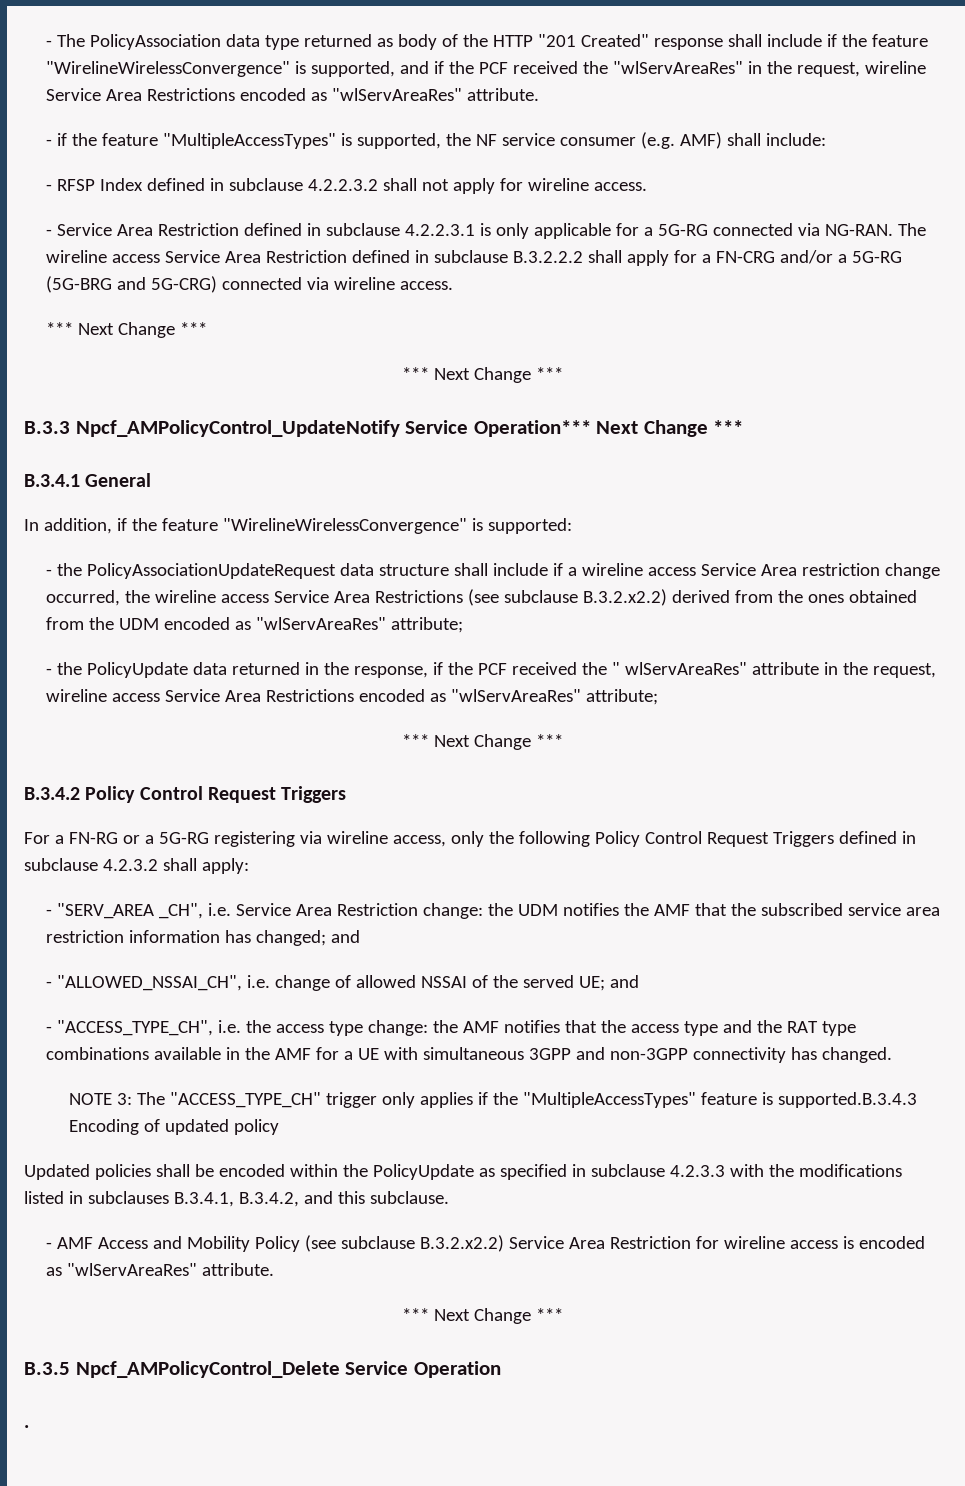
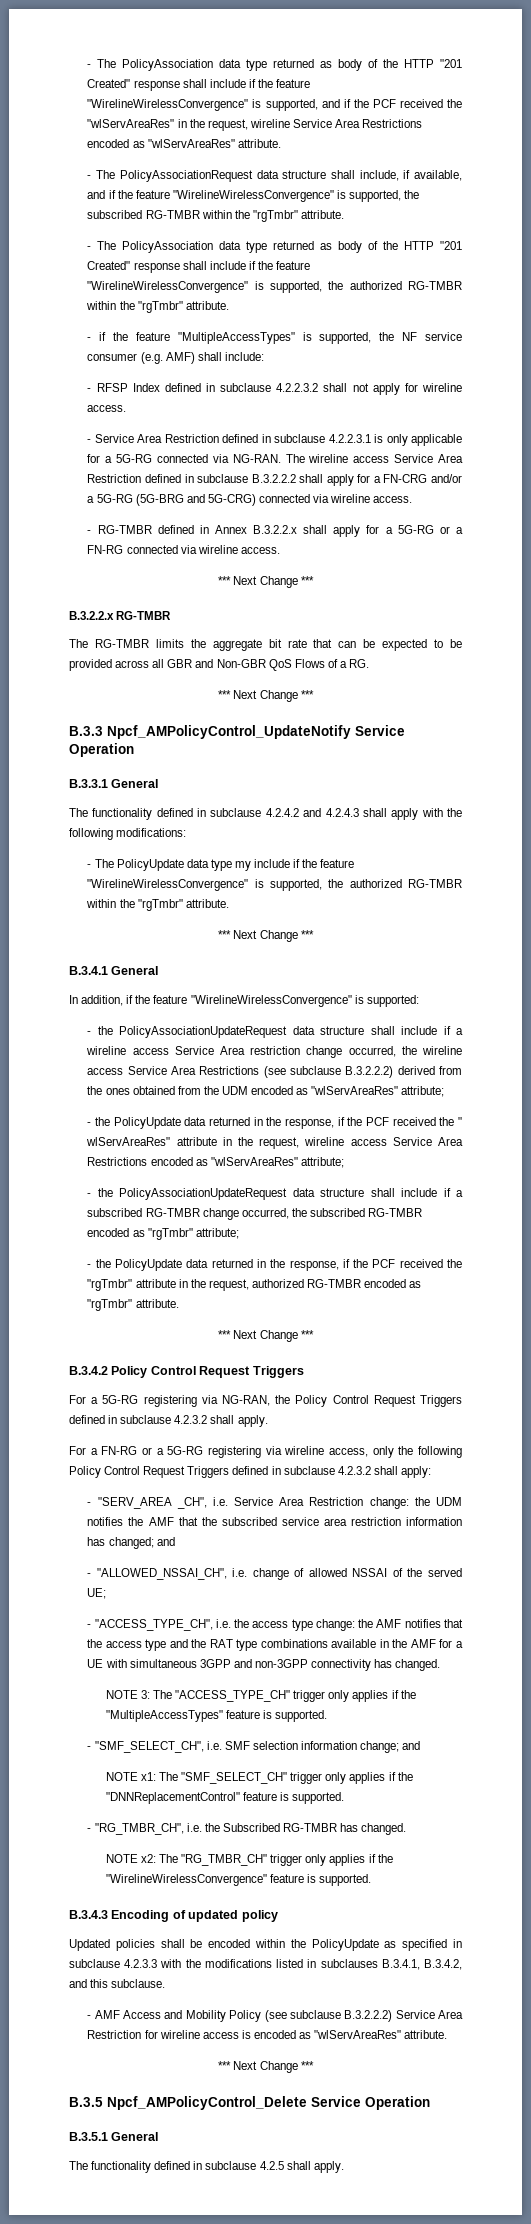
(540, 94) none -> [87,170,462,182] [87,190,420,202] [87,210,344,222] [87,241,463,253] [87,261,311,273] [87,281,462,293] [86,301,229,313] // - The PolicyAssociationRequest data structure shall include, if available, and if the feature "WirelineWirelessConvergence" is supported, the subscribed RG-TMBR within the "rgTmbr" attribute. // - The PolicyAssociation data type returned as body of the HTTP "201 Created" response shall include if the feature "WirelineWirelessConvergence" is supported, the authorized RG-TMBR within the "rgTmbr" attribute.
[46,322,208,338] *** Next Change *** -> [87,525,463,537] [87,545,280,554] [218,576,314,588] [69,611,172,620] [69,639,463,651] [69,659,370,671] - RG-TMBR defined in Annex B.3.2.2.x shall apply for a 5G-RG or a FN-RG connected via wireline access. // *** Next Change *** // B.3.2.2.x RG-TMBR // The RG-TMBR limits the aggregate bit rate that can be expected to be provided across all GBR and Non-GBR QoS Flows of a RG.
[473,420,591,437] Operation*** -> [69,743,134,757] [69,779,159,788] [69,808,463,820] [69,828,187,840] [87,859,355,871] [87,879,462,891] [86,899,229,911] [218,930,232,939] Operation // B.3.3.1 General // The functionality defined in subclause 4.2.4.2 and 4.2.4.3 shall apply with the following modifications: // - The PolicyUpdate data type my include if the feature "WirelineWirelessConvergence" is supported, the authorized RG-TMBR within the "rgTmbr" attribute. // ***
[583,589,668,606] B.3.2.x2.2) -> [345,1066,394,1078] B.3.2.2.2)
(659, 697) none -> [87,1188,464,1200] [87,1208,423,1220] [87,1228,239,1240] [87,1259,462,1271] [87,1279,422,1291] [87,1299,179,1311] // - the PolicyAssociationUpdateRequest data structure shall include if a subscribed RG-TMBR change occurred, the subscribed RG-TMBR encoded as "rgTmbr" attribute; // - the PolicyUpdate data returned in the response, if the PCF received the "rgTmbr" attribute in the request, authorized RG-TMBR encoded as "rgTmbr" attribute.
(347, 794) none -> [69,1395,462,1407] [69,1415,268,1427] // For a 5G-RG registering via NG-RAN, the Policy Control Request Triggers defined in subclause 4.2.3.2 shall apply.
[610,975,640,988] and -> (107, 1593) none
[777,1092,917,1108] supported.B.3.4.3 -> [275,1710,328,1722] [87,1741,421,1753] [105,1772,413,1784] [105,1792,345,1804] [87,1823,407,1835] [105,1854,393,1866] [105,1874,372,1886] [69,1910,108,1919] supported. // - "SMF_SELECT_CH", i.e. SMF selection information change; and // NOTE x1: The "SMF_SELECT_CH" trigger only applies if the "DNNReplacementControl" feature is supported. // - "RG_TMBR_CH", i.e. the Subscribed RG-TMBR has changed. // NOTE x2: The "RG_TMBR_CH" trigger only applies if the "WirelineWirelessConvergence" feature is supported. // B.3.4.3
[420,1235,505,1252] B.3.2.x2.2) -> [344,2010,393,2022] B.3.2.2.2)
[24,1425,29,1428] . -> [69,2132,159,2141] [69,2161,344,2173] B.3.5.1 General // The functionality defined in subclause 4.2.5 shall apply.

